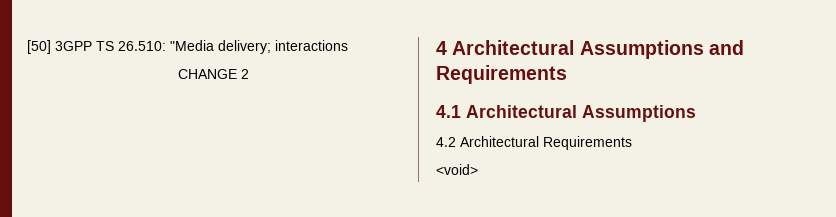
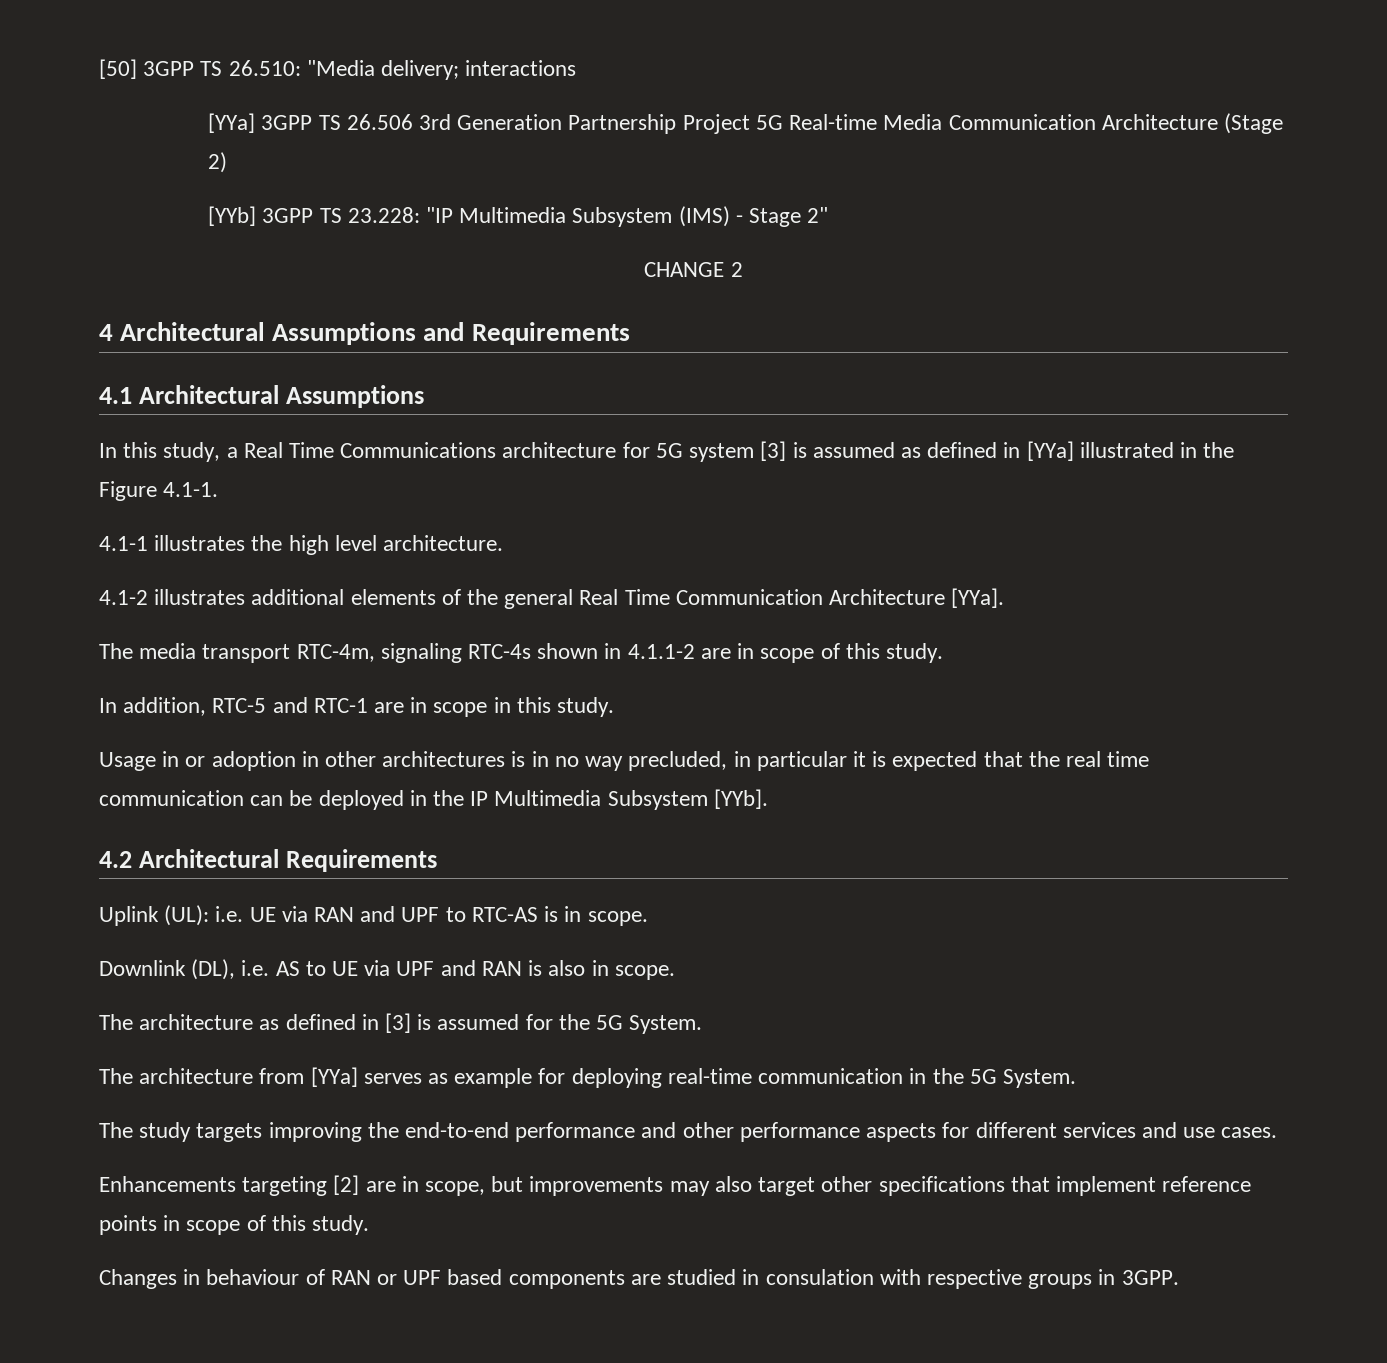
(348, 45) none -> [208,113,1283,134] [208,152,228,173] [208,206,829,227] // [YYa] 3GPP TS 26.506 3rd Generation Partnership Project 5G Real-time Media Communication Architecture (Stage 2) // [YYb] 3GPP TS 23.228: "IP Multimedia Subsystem (IMS) - Stage 2"
[436,136,632,150] [436,164,478,175] 4.2 Architectural Requirements // <void> -> [99,441,1235,462] [99,481,219,501] [99,535,504,555] [99,588,1005,609] [99,643,943,663] [99,697,615,717] [99,751,1150,771] [99,789,768,810] [99,849,437,872] [99,905,648,926] [99,959,675,980] [99,1013,703,1034] [99,1067,1076,1088] [99,1122,1278,1142] [99,1175,1252,1196] [99,1215,370,1235] [99,1269,1179,1289] In this study, a Real Time Communications architecture for 5G system [3] is assumed as defined in [YYa] illustrated in the Figure 4.1-1. // 4.1-1 illustrates the high level architecture. // 4.1-2 illustrates additional elements of the general Real Time Communication Architecture [YYa]. // The media transport RTC-4m, signaling RTC-4s shown in 4.1.1-2 are in scope of this study. // In addition, RTC-5 and RTC-1 are in scope in this study. // Usage in or adoption in other architectures is in no way precluded, in particular it is expected that the real time communication can be deployed in the IP Multimedia Subsystem [YYb]. // 4.2 Architectural Requirements // Uplink (UL): i.e. UE via RAN and UPF to RTC-AS is in scope. // Downlink (DL), i.e. AS to UE via UPF and RAN is also in scope. // The architecture as defined in [3] is assumed for the 5G System. // The architecture from [YYa] serves as example for deploying real-time communication in the 5G System. // The study targets improving the end-to-end performance and other performance aspects for different services and use cases. // Enhancements targeting [2] are in scope, but improvements may also target other specifications that implement reference points in scope of this study. // Changes in behaviour of RAN or UPF based components are studied in consulation with respective groups in 3GPP.

